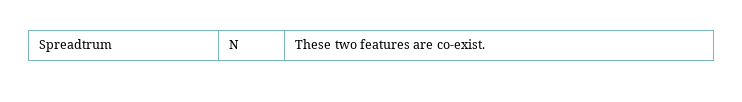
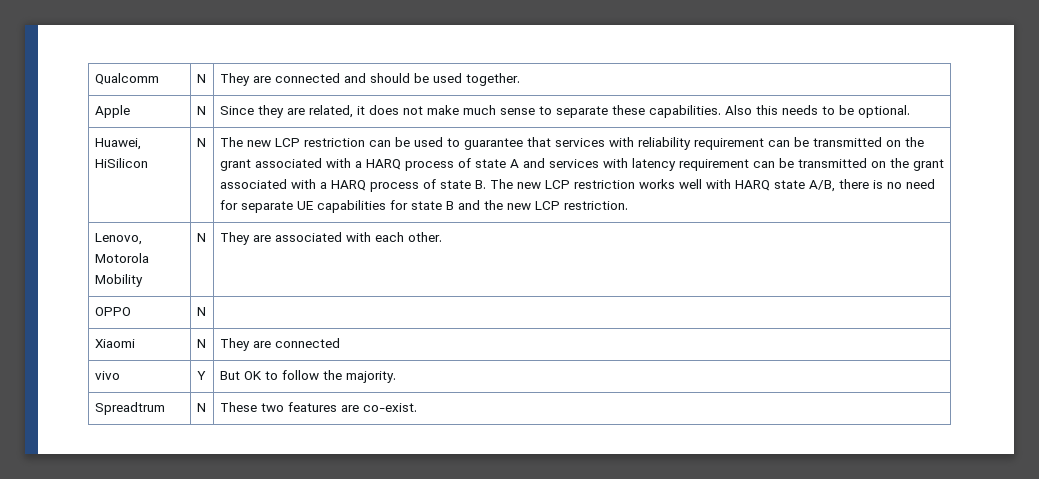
(39, 45) none -> [94,73,159,85] [196,74,206,83] [219,73,520,86] [94,105,130,118] [196,106,206,115] [219,105,910,118] [94,138,141,150] [94,158,148,168] [196,138,206,147] [219,137,924,150] [219,158,944,171] [219,179,935,192] [219,200,628,213] [94,233,142,245] [94,253,149,263] [94,274,143,287] [196,233,206,242] [219,232,442,245] [94,307,131,316] [196,307,206,316] [94,339,135,348] [196,339,206,348] [219,338,340,351] [94,371,120,380] [196,371,206,380] [219,370,396,383] Qualcomm | N | They are connected and should be used together. // Apple | N | Since they are related, it does not make much sense to separate these capabilities. Also this needs to be optional. // Huawei, HiSilicon | N | The new LCP restriction can be used to guarantee that services with reliability requirement can be transmitted on the grant associated with a HARQ process of state A and services with latency requirement can be transmitted on the grant associated with a HARQ process of state B. The new LCP restriction works well with HARQ state A/B, there is no need for separate UE capabilities for state B and the new LCP restriction. // Lenovo, Motorola Mobility | N | They are associated with each other. // OPPO | N | // Xiaomi | N | They are connected // vivo | Y | But OK to follow the majority. //

